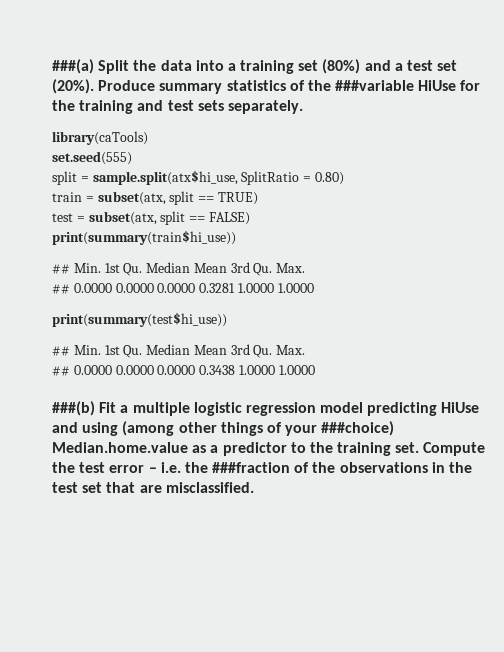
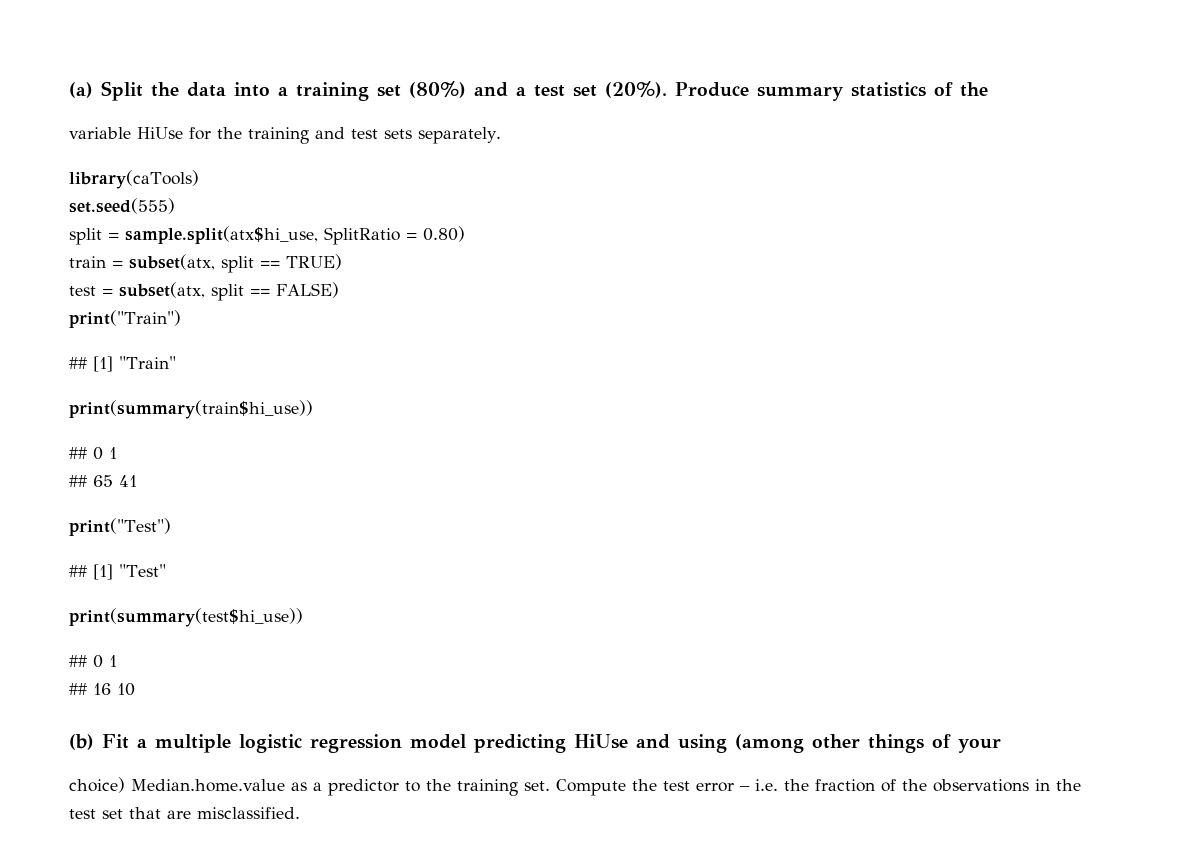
[52,59,94,74] ###(a) -> [69,82,93,98] (a)
[335,80,415,91] ###variable -> [69,127,131,139] // variable
[52,230,236,245] [52,262,306,276] [52,283,314,294] [52,312,227,327] [52,344,306,358] [52,365,315,376] [52,401,95,416] print(summary(train$hi_use)) // ## Min. 1st Qu. Median Mean 3rd Qu. Max. // ## 0.0000 0.0000 0.0000 0.3281 1.0000 1.0000 // print(summary(test$hi_use)) // ## Min. 1st Qu. Median Mean 3rd Qu. Max. // ## 0.0000 0.0000 0.0000 0.3438 1.0000 1.0000 // ###(b) -> [69,310,181,328] [69,356,176,372] [69,400,313,419] [69,447,117,460] [69,475,137,487] [69,518,171,536] [69,564,166,580] [69,608,303,627] [69,655,117,668] [69,683,135,696] [69,734,94,750] print("Train") // ## [1] "Train" // print(summary(train$hi_use)) // ## 0 1 // ## 65 41 // print("Test") // ## [1] "Test" // print(summary(test$hi_use)) // ## 0 1 // ## 16 10 // (b)
[321,421,395,436] ###choice) -> [69,777,125,793] // choice)
[212,462,291,473] ###fraction -> [815,779,875,792] fraction

